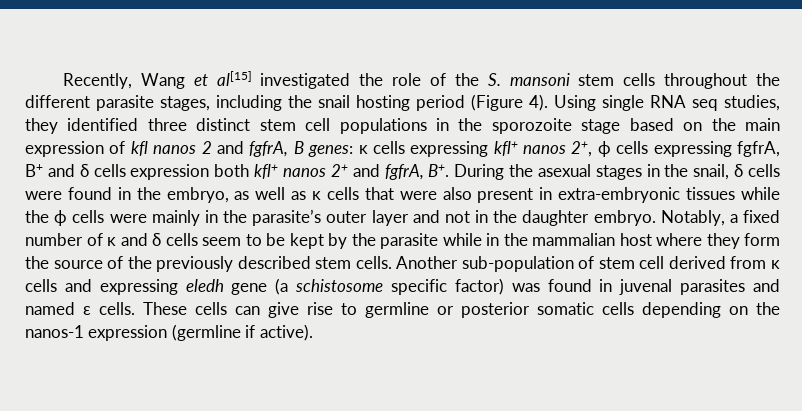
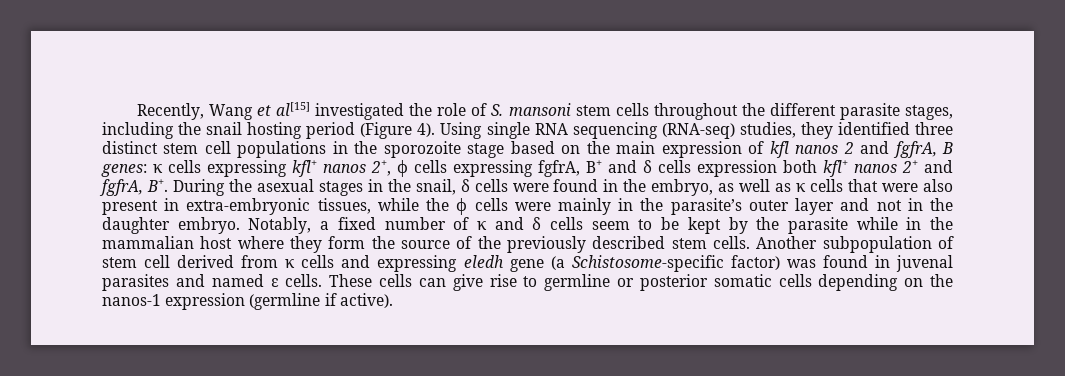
[454,73,479,86] the -> (488, 109) none
[692,99,718,111] seq -> [572,122,735,139] sequencing (RNA-seq)
[686,187,736,200] tissues -> [317,198,371,214] tissues,
[461,256,574,272] sub-population -> [822,236,932,253] subpopulation
[295,279,447,295] schistosome specific -> [571,255,724,272] Schistosome-specific

